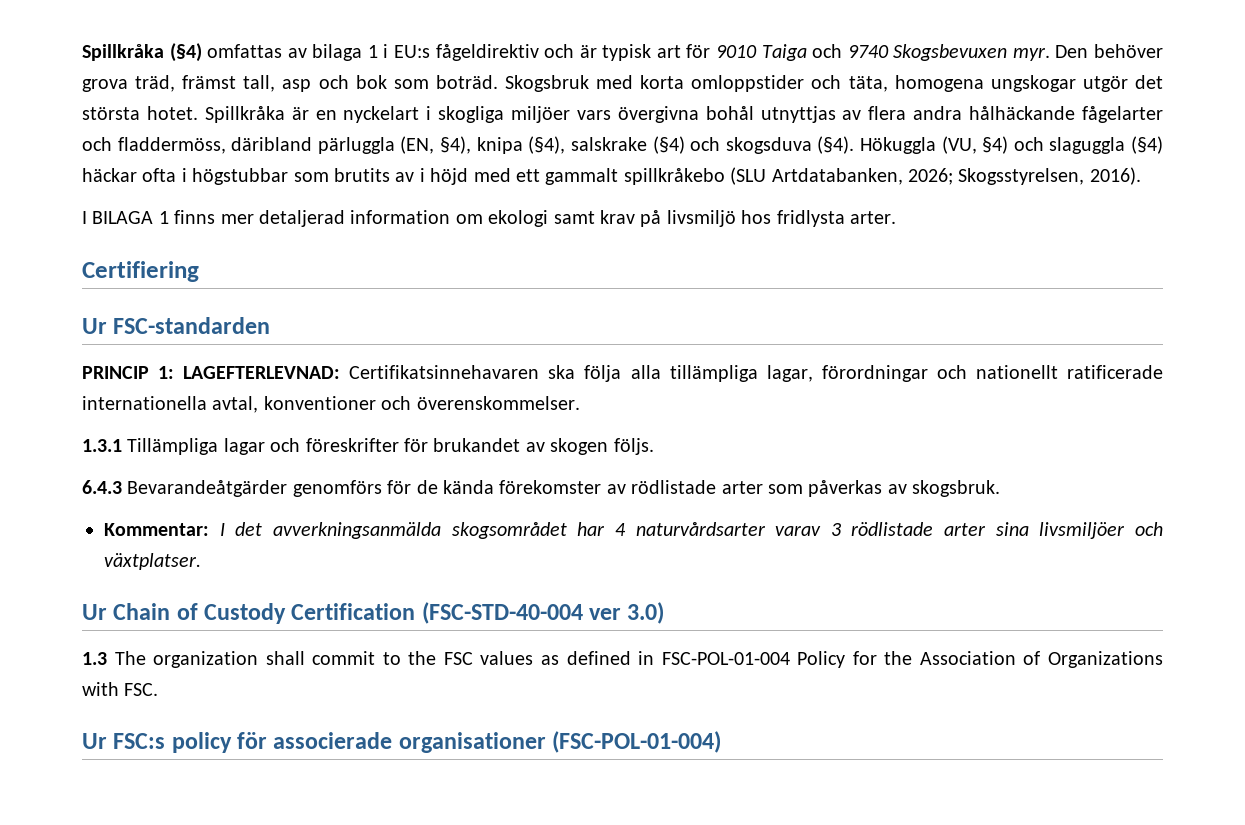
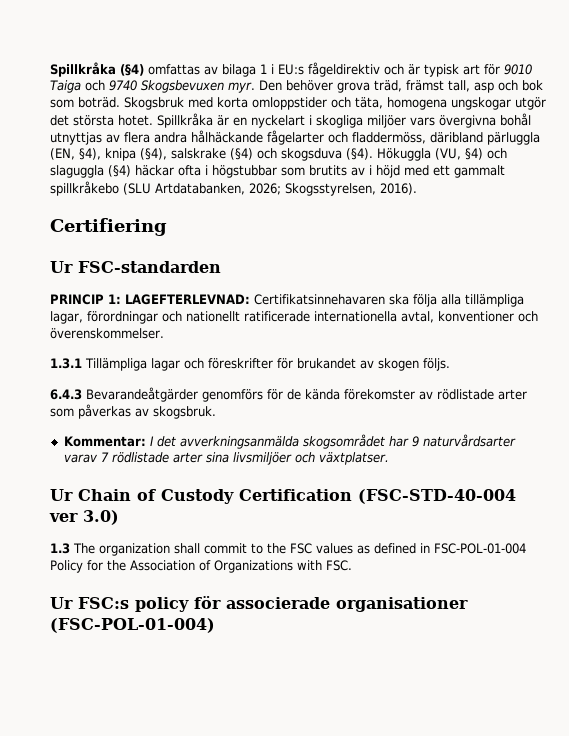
[82,210,896,227] // I BILAGA 1 finns mer detaljerad information om ekologi samt krav på livsmiljö hos fridlysta arter. -> (417, 189) none
[614,523,626,536] 4 -> [411,436,419,447] 9
[830,523,841,536] 3 -> [100,452,109,462] 7

